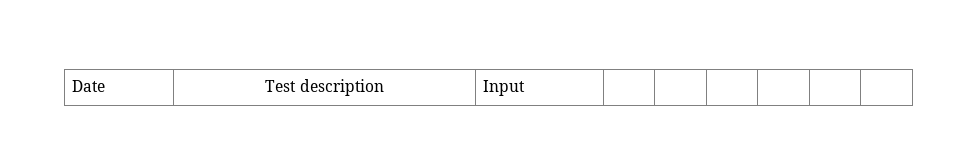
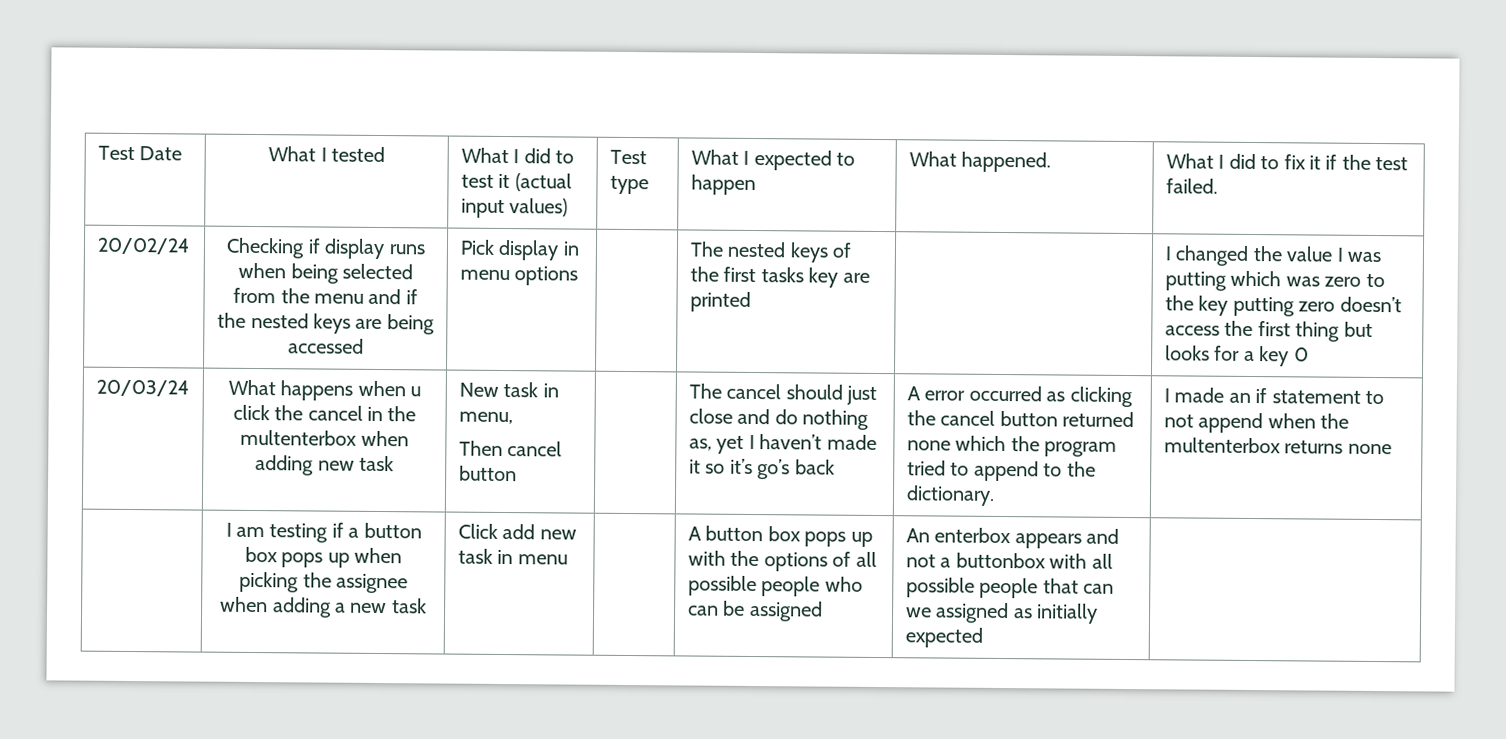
(71, 86) none -> [97,145,135,161] Test
[265,79,384,96] [482,80,525,96] Test description | Input | | | | | -> [268,146,385,163] [460,147,575,164] [460,173,572,192] [460,198,569,218] [609,149,647,165] [609,175,649,195] [690,149,856,171] [690,174,756,196] [908,151,1052,173] [1165,153,1409,171] [1165,178,1218,194] [96,237,190,255] [226,237,425,260] [238,262,413,284] [233,287,418,305] [217,312,435,335] [287,338,364,354] [459,239,580,261] [459,266,579,286] [689,241,853,263] [689,266,870,288] [689,291,751,312] [1164,245,1381,266] [1164,270,1385,291] [1164,295,1402,317] [1164,320,1373,342] [1164,345,1309,367] [95,379,189,397] [227,379,422,401] [232,404,417,422] [240,429,409,447] [255,455,394,476] [458,382,559,398] [458,411,513,425] [458,440,563,457] [458,465,517,482] [688,383,878,406] [688,408,870,430] [688,434,877,454] [688,458,835,480] [906,385,1133,408] [906,410,1135,428] [906,435,1118,457] [906,460,1096,482] [905,485,995,506] [1163,387,1384,405] [1163,412,1350,434] [1163,437,1392,455] [225,522,422,543] [244,546,403,568] [239,571,408,594] [220,596,427,618] [457,523,577,540] [457,548,568,565] [687,525,873,547] [687,550,877,572] [687,575,863,597] [687,600,823,622] [905,527,1120,549] [905,552,1113,569] [905,577,1115,599] [905,602,1099,624] [904,627,983,648] What I tested | What I did to test it (actual input values) | Test type | What I expected to happen | What happened. | What I did to fix it if the test failed. // 20/02/24 | Checking if display runs when being selected from the menu and if the nested keys are being accessed | Pick display in menu options | | The nested keys of the first tasks key are printed | | I changed the value I was putting which was zero to the key putting zero doesn’t access the first thing but looks for a key 0 // 20/03/24 | What happens when u click the cancel in the multenterbox when adding new task | New task in menu, // Then cancel button | | The cancel should just close and do nothing as, yet I haven’t made it so it’s go’s back | A error occurred as clicking the cancel button returned none which the program tried to append to the dictionary. | I made an if statement to not append when the multenterbox returns none // | I am testing if a button box pops up when picking the assignee when adding a new task | Click add new task in menu | | A button box pops up with the options of all possible people who can be assigned | An enterbox appears and not a buttonbox with all possible people that can we assigned as initially expected

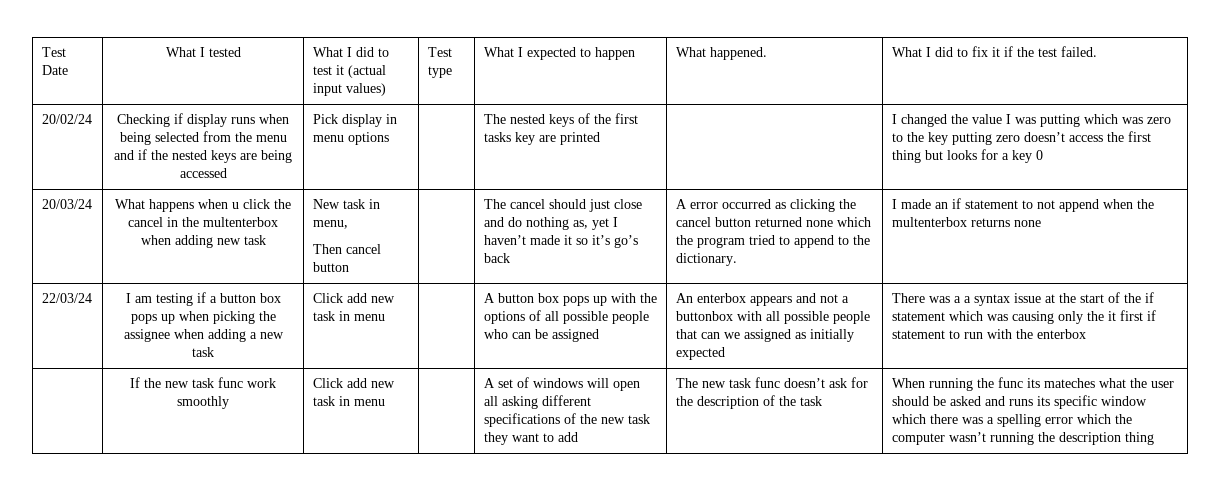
(1392, 449) none -> [41,293,92,303] 22/03/24
(983, 637) none -> [891,292,1154,306] [891,310,1156,324] [891,329,1086,339] [130,377,276,388] [177,396,229,409] [312,378,395,388] [312,396,385,406] [483,377,640,391] [483,395,591,409] [483,413,650,427] [483,432,578,445] [675,377,868,388] [675,395,822,409] [891,377,1174,391] [891,395,1147,409] [891,414,1132,427] [891,432,1154,445] There was a a syntax issue at the start of the if statement which was causing only the it first if statement to run with the enterbox // | If the new task func work smoothly | Click add new task in menu | | A set of windows will open all asking different specifications of the new task they want to add | The new task func doesn’t ask for the description of the task | When running the func its mateches what the user should be asked and runs its specific window which there was a spelling error which the computer wasn’t running the description thing

